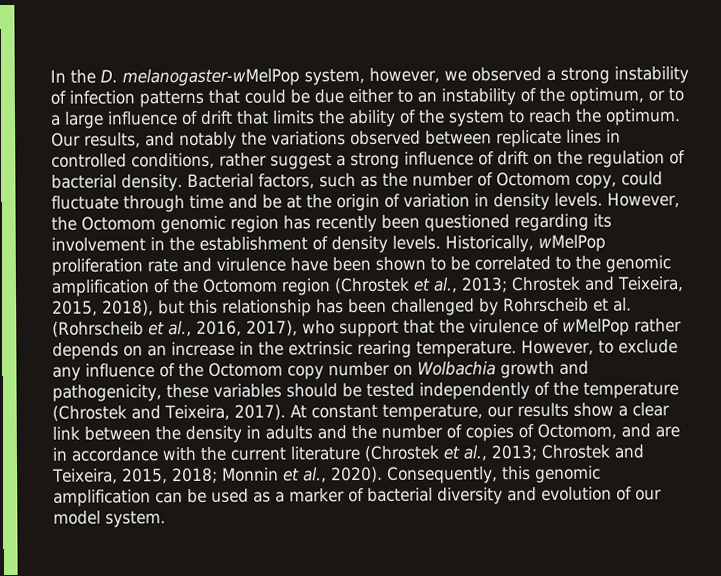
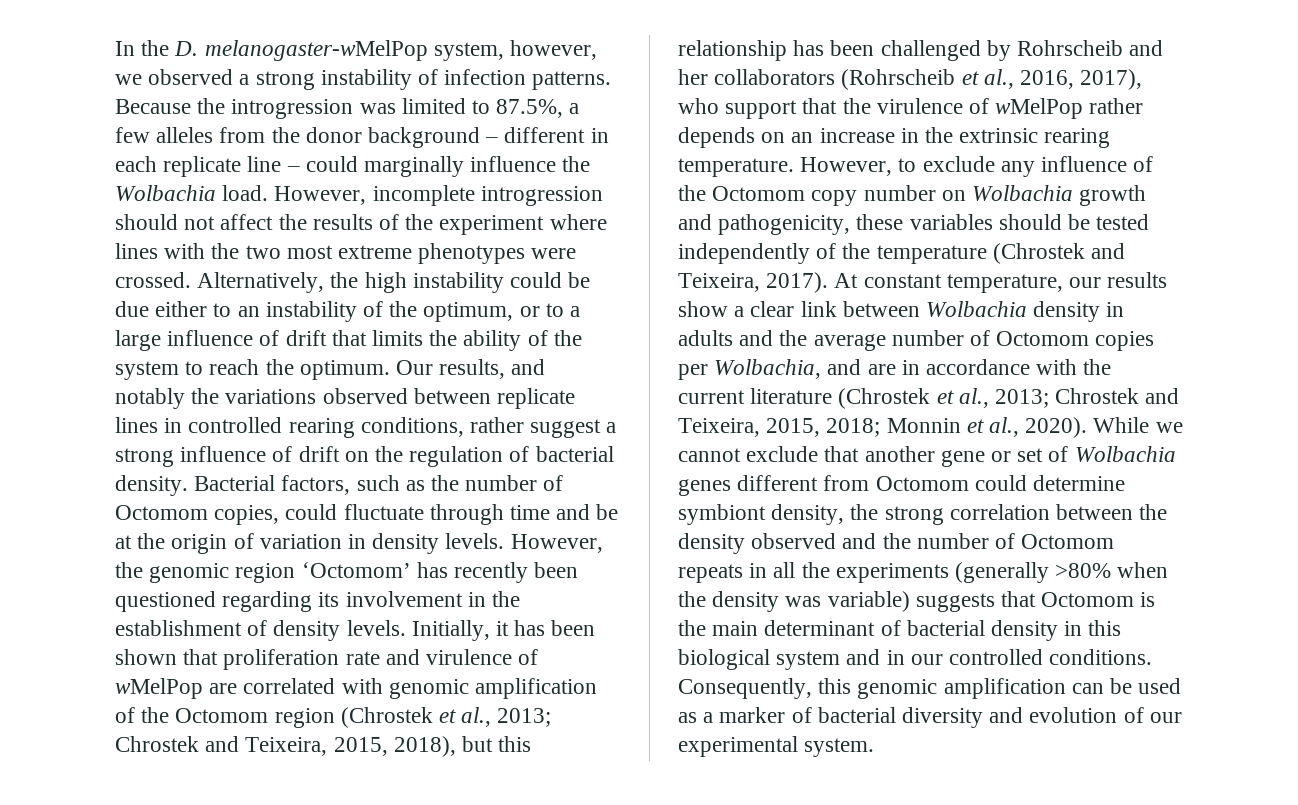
[139,89,240,108] patterns that -> [532,71,612,90] [115,98,580,119] [115,127,609,148] [115,156,591,177] [115,185,603,206] [115,214,607,235] [115,243,577,264] [115,272,504,293] patterns. Because the introgression was limited to 87.5%, a few alleles from the donor background – different in each replicate line – could marginally influence the Wolbachia load. However, incomplete introgression should not affect the results of the experiment where lines with the two most extreme phenotypes were crossed. Alternatively, the high instability
(127, 160) none -> [288,418,355,438] rearing
[574,174,617,189] copy, -> [214,505,280,525] copies,
[81,216,156,231] Octomom -> (143, 570) none
(279, 224) none -> [301,562,411,578] ‘Octomom’
[445,234,606,253] [51,255,601,276] Historically, wMelPop proliferation rate and virulence have been shown to be correlated to the -> [411,620,596,641] [115,649,539,670] [115,678,383,699] Initially, it has been shown that proliferation rate and virulence of wMelPop are correlated with
[593,297,632,312] et al. -> [1129,40,1164,56] [678,69,836,85] and her collaborators
[155,426,181,441] the -> [926,301,1028,317] Wolbachia
[381,423,617,442] number of copies of Octomom, -> [813,330,1155,351] [678,359,822,380] average number of Octomom copies per Wolbachia,
(383, 475) none -> [1093,417,1183,433] [678,446,1176,467] [678,475,1126,496] [678,504,1168,525] [678,533,1115,554] [678,562,1169,583] [678,591,1156,612] [678,620,1122,641] [678,649,1153,670] While we cannot exclude that another gene or set of Wolbachia genes different from Octomom could determine symbiont density, the strong correlation between the density observed and the number of Octomom repeats in all the experiments (generally >80% when the density was variable) suggests that Octomom is the main determinant of bacterial density in this biological system and in our controlled conditions.
[53,510,101,525] model -> [678,736,798,757] experimental

